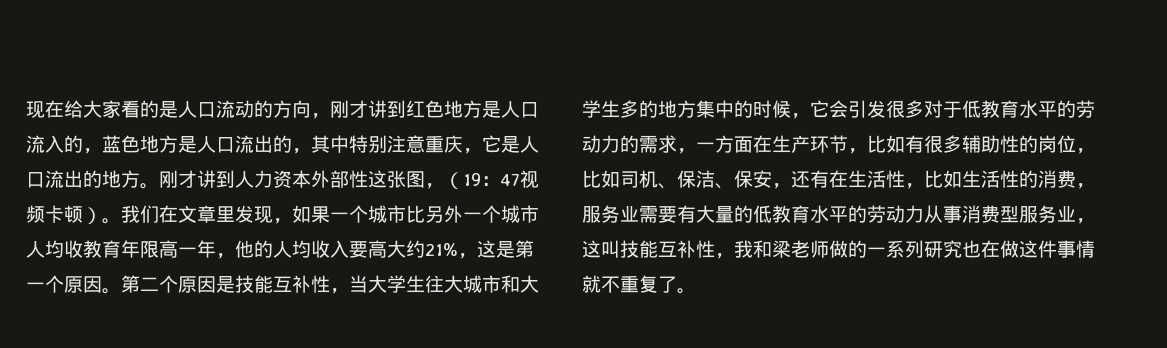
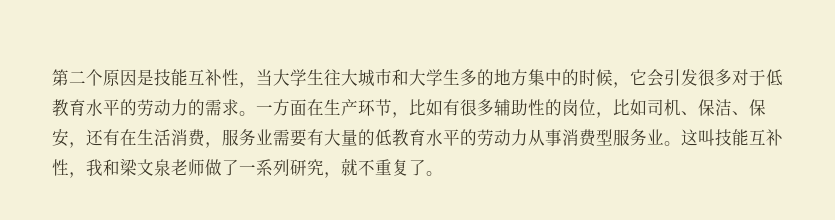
[26,100,539,119] [26,135,539,154] [26,170,539,189] [26,205,539,224] [26,240,534,259] [26,275,121,294] 现在给大家看的是人口流动的方向，刚才讲到红色地方是人口流入的，蓝色地方是人口流出的，其中特别注意重庆，它是人口流出的地方。刚才讲到人力资本外部性这张图，（19：47视频卡顿）。我们在文章里发现，如果一个城市比另外一个城市人均收教育年限高一年，他的人均收入要高大约21%，这是第一个原因。 -> (52, 77) none
[677,148,696,154] ， -> [239,111,256,116] 。
[886,170,1038,189] 性，比如生活性的 -> (171, 137) none
[1076,218,1095,224] ， -> [664,141,681,146] 。
[791,240,1095,258] 老师做的一系列研究也在做这件事情 -> [137,159,341,178] 文泉老师做了一系列研究，

